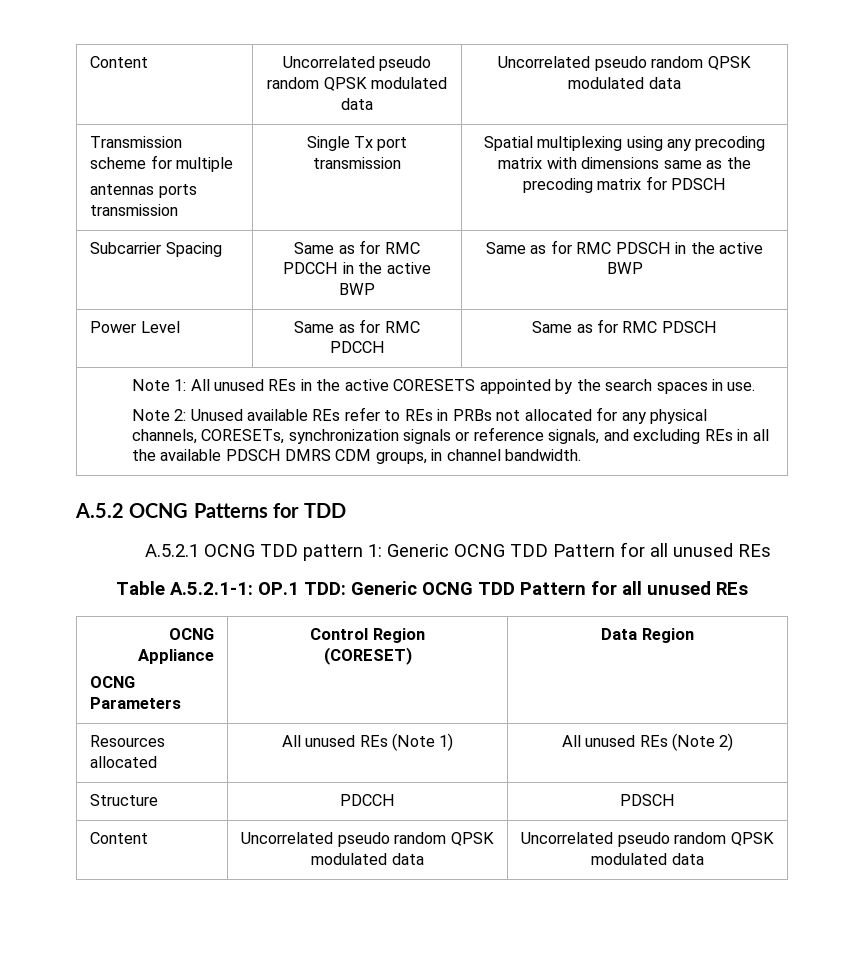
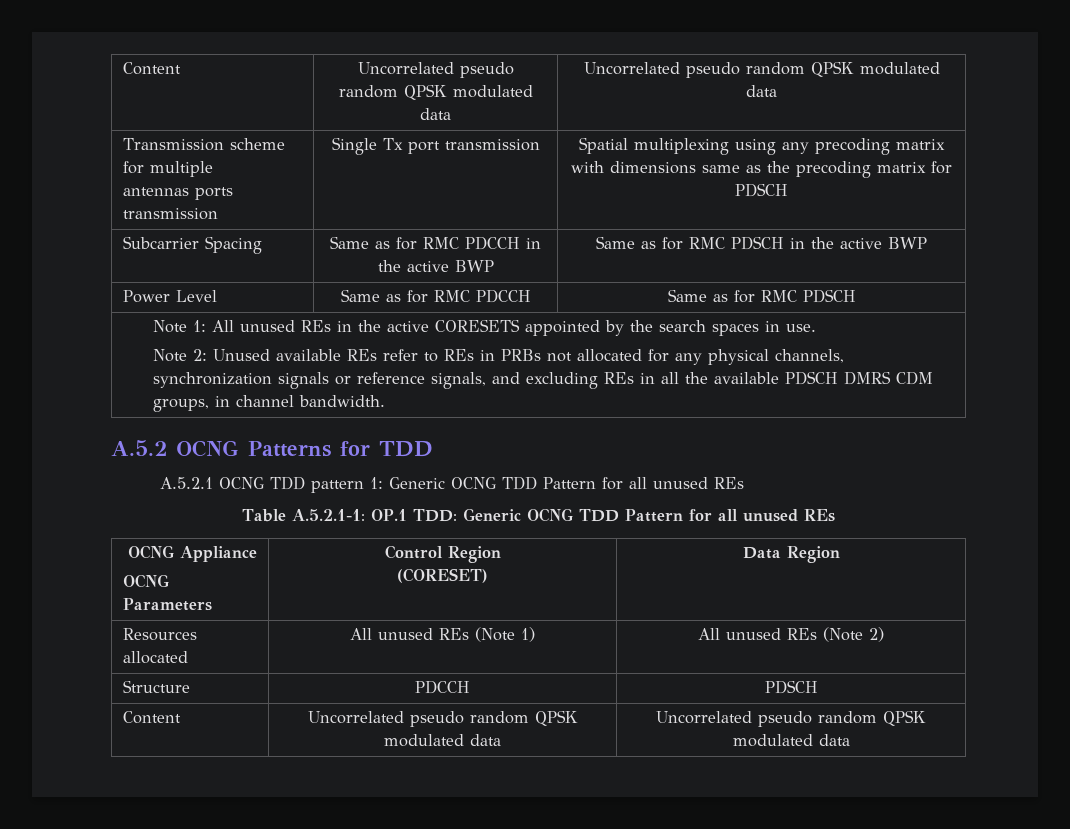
[201,429,285,444] CORESETs, -> (844, 356) none

